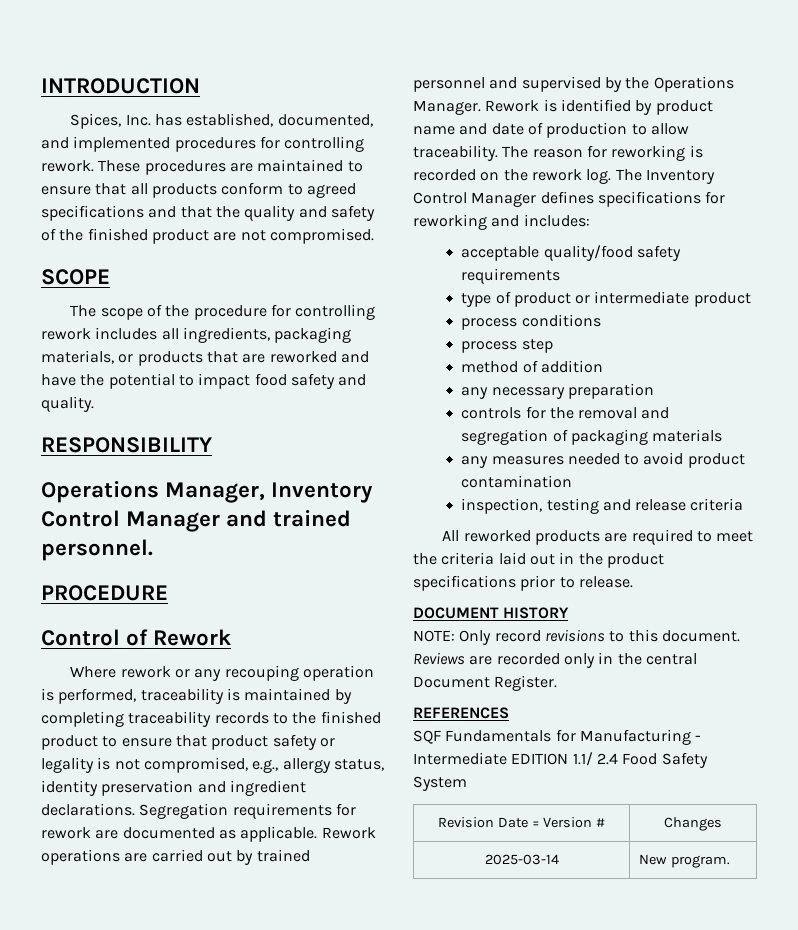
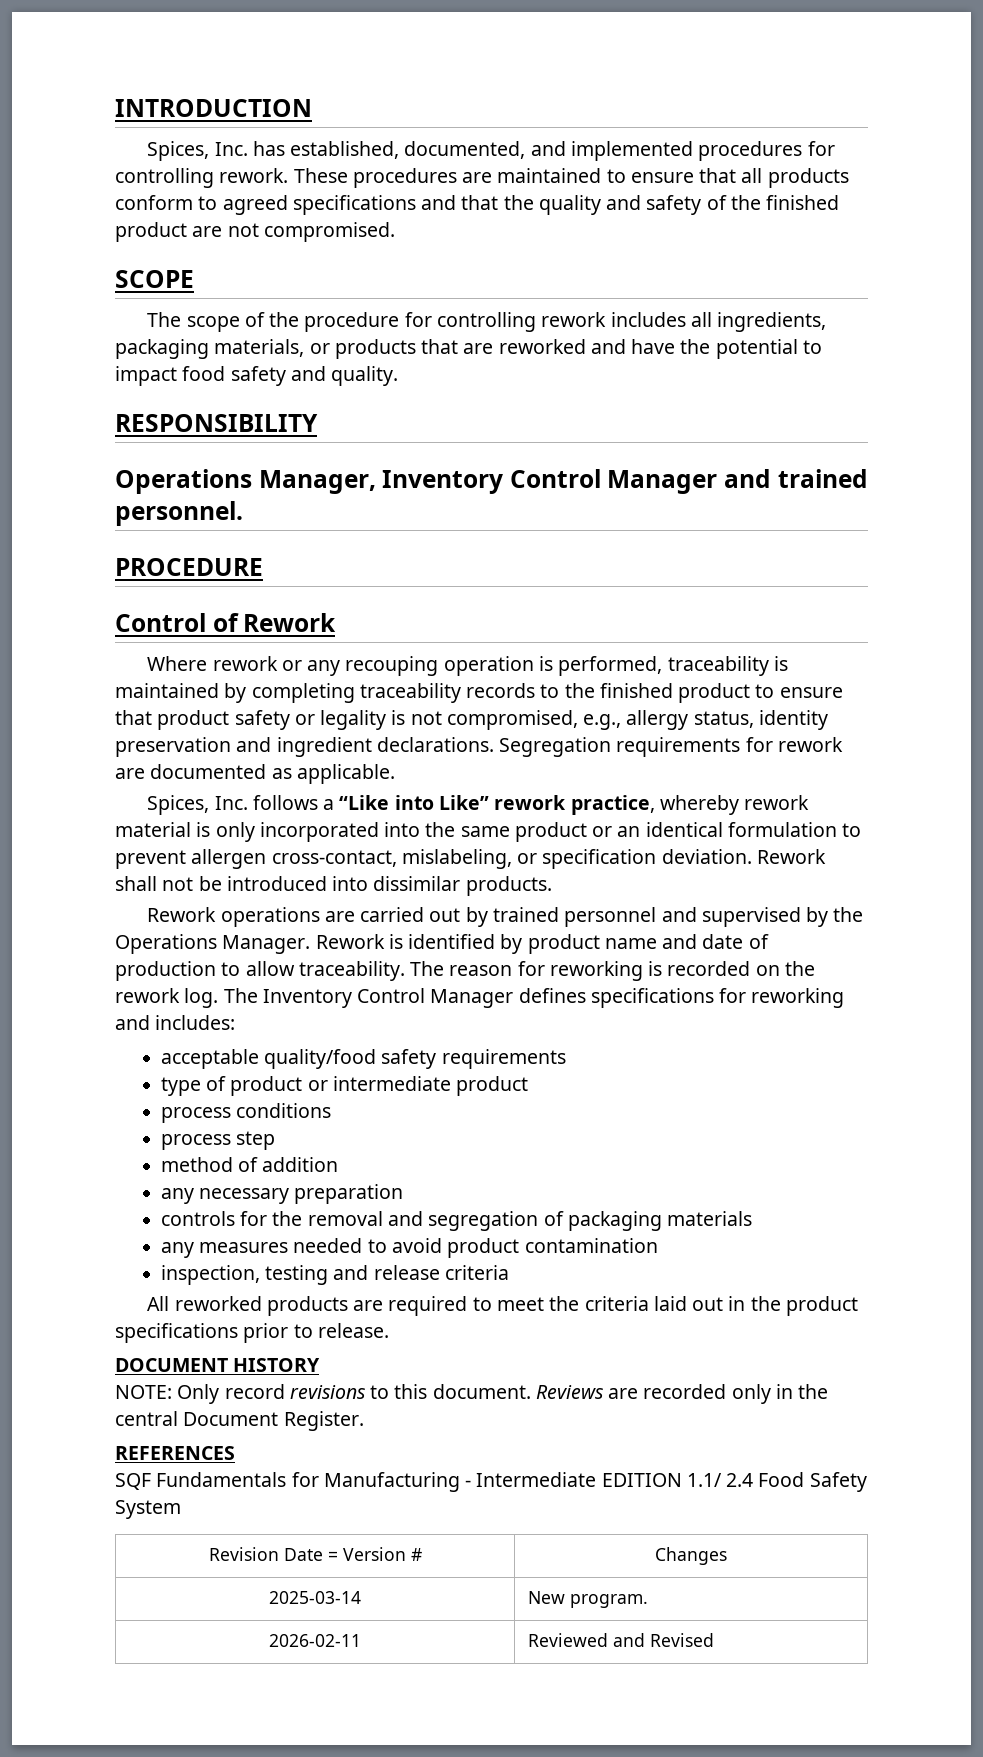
(318, 834) none -> [147,795,810,815] [115,822,862,842] [115,849,826,869] [115,876,552,896] // Spices, Inc. follows a “Like into Like” rework practice, whereby rework material is only incorporated into the same product or an identical formulation to prevent allergen cross-contact, mislabeling, or specification deviation. Rework shall not be introduced into dissimilar products. //
(731, 861) none -> [269,1634,361,1647] [528,1633,715,1647] // 2026-02-11 | Reviewed and Revised

